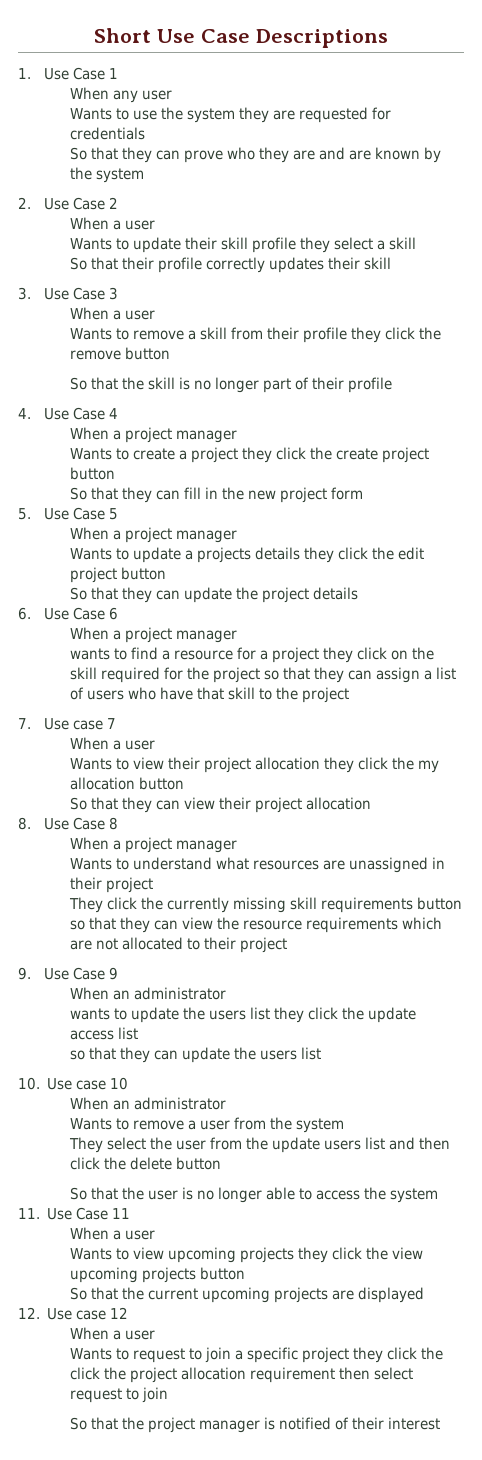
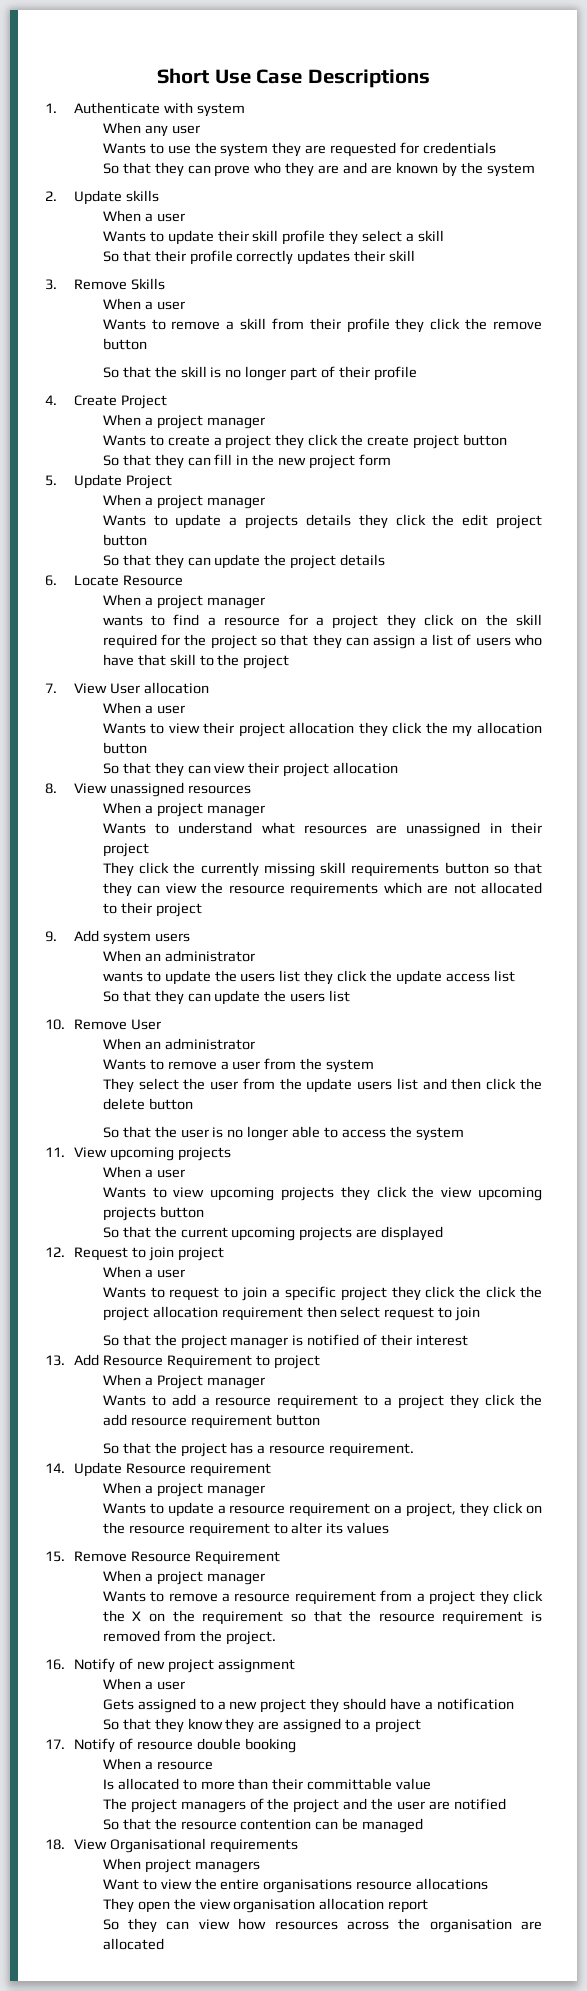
[44,67,119,80] Use Case 1 -> [73,102,245,117] Authenticate with system
[44,197,119,210] Use Case 2 -> [73,190,159,205] Update skills
[44,287,119,300] Use Case 3 -> [73,278,165,290] Remove Skills
[44,407,119,420] Use Case 4 -> [73,395,167,409] Create Project
[44,507,119,520] Use Case 5 -> [73,474,172,489] Update Project
[44,607,119,620] Use Case 6 -> [73,575,183,586] Locate Resource
[44,718,117,730] Use case 7 -> [73,682,209,694] View User allocation
[44,817,119,830] Use Case 8 -> [73,782,251,797] View unassigned resources
[44,967,119,980] Use Case 9 -> [73,930,190,945] Add system users
[70,1050,86,1060] so -> [102,991,119,1002] So
[47,1077,129,1090] Use case 10 -> [73,1019,161,1030] Remove User
[47,1207,131,1220] Use Case 11 -> [73,1147,231,1161] View upcoming projects
[47,1307,129,1320] Use case 12 -> [73,1247,224,1261] Request to join project
(441, 1423) none -> [45,1354,320,1369] [102,1374,265,1389] [102,1394,542,1409] [102,1414,320,1429] [102,1442,415,1457] [45,1462,271,1477] [102,1482,265,1497] [102,1502,542,1517] [102,1522,390,1537] [45,1551,280,1565] [102,1570,265,1585] [102,1590,543,1605] [102,1610,542,1625] [102,1630,276,1645] [45,1658,295,1673] [102,1678,185,1690] [102,1698,514,1713] [102,1718,421,1733] [45,1738,296,1753] [102,1758,213,1770] [102,1778,432,1790] [102,1798,506,1813] [102,1818,424,1833] [45,1838,298,1853] [102,1858,260,1873] [102,1878,489,1893] [102,1898,429,1913] [102,1918,542,1933] [102,1938,164,1950] // 13. Add Resource Requirement to project // When a Project manager // Wants to add a resource requirement to a project they click the add resource requirement button // So that the project has a resource requirement. // 14. Update Resource requirement // When a project manager // Wants to update a resource requirement on a project, they click on the resource requirement to alter its values // 15. Remove Resource Requirement // When a project manager // Wants to remove a resource requirement from a project they click the X on the requirement so that the resource requirement is removed from the project. // 16. Notify of new project assignment // When a user // Gets assigned to a new project they should have a notification // So that they know they are assigned to a project // 17. Notify of resource double booking // When a resource // Is allocated to more than their committable value // The project managers of the project and the user are notified // So that the resource contention can be managed // 18. View Organisational requirements // When project managers // Want to view the entire organisations resource allocations // They open the view organisation allocation report // So they can view how resources across the organisation are allocated

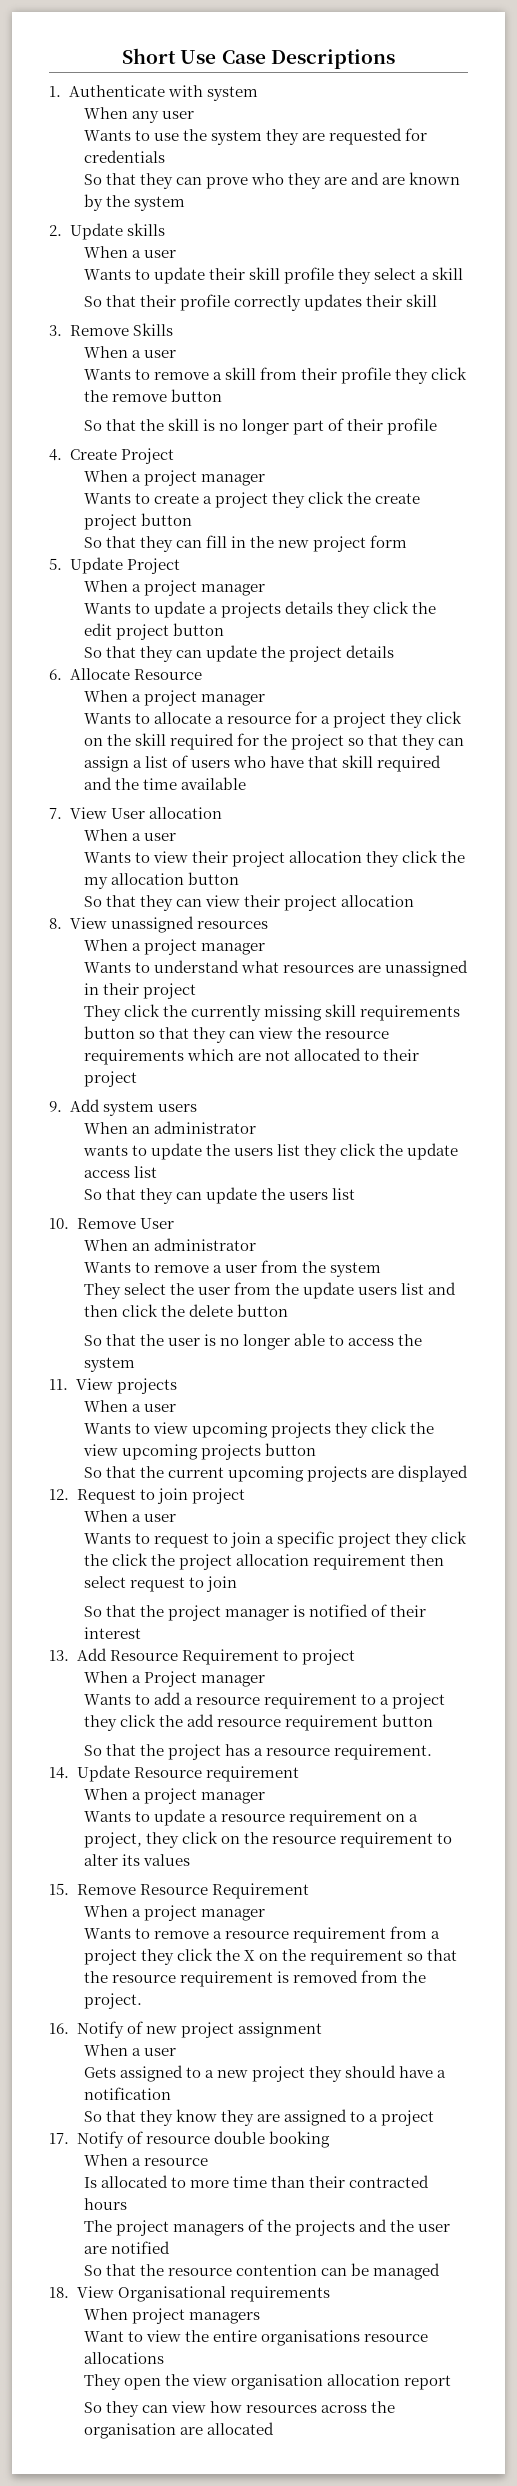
[73,575,119,586] Locate -> [69,668,130,680] Allocate
[102,614,200,626] wants to find -> [83,712,211,724] Wants to allocate
[199,654,290,669] to the project -> [377,755,442,772] [83,777,246,790] required and the time available
[109,1147,174,1161] upcoming -> (113, 1384) none
(235, 1785) none -> [233,2176,268,2188] time
[307,1778,432,1790] committable value -> [349,2175,430,2188] [83,2198,127,2210] contracted hours
[293,1799,340,1813] project -> [295,2220,356,2236] projects

